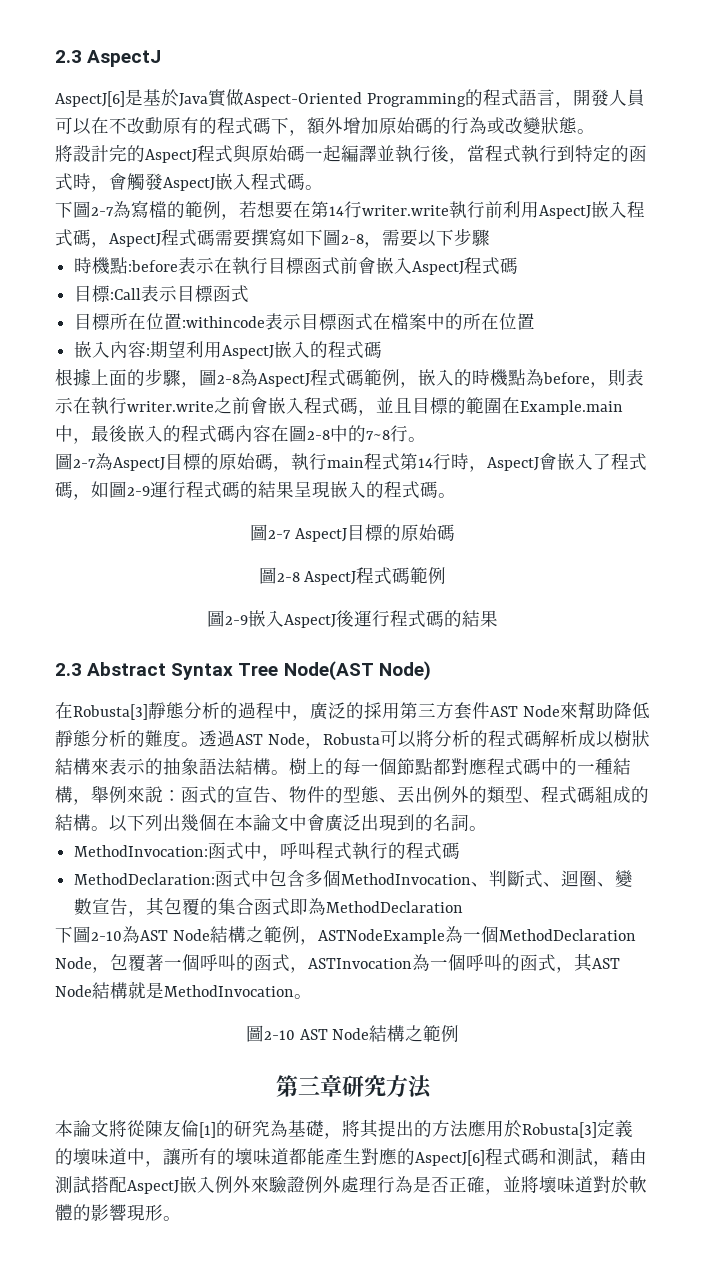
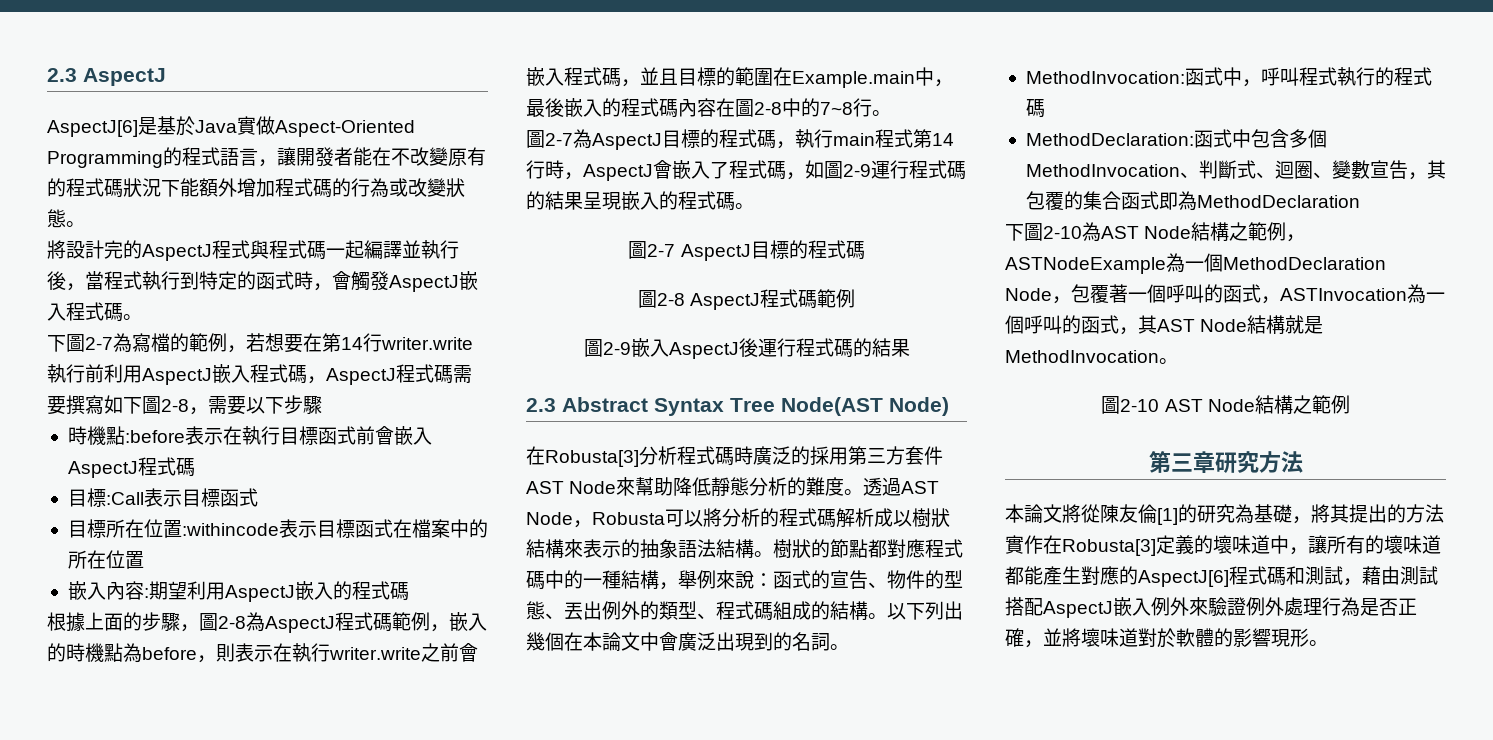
[572,89,645,106] [55,117,163,135] 開發人員可以在不改動 -> [277,147,448,167] 讓開發者能在不改變
[271,117,307,136] 下， -> [123,178,199,198] 狀況下能
[379,117,415,134] 原始 -> [275,178,313,197] 程式
[251,145,287,162] 原始 -> [269,240,307,259] 程式
[219,453,255,470] 原始 -> [719,129,757,148] 程式
[400,524,437,541] 原始 -> [807,240,846,259] 程式
[148,702,310,721] 靜態分析的過程中， -> [639,446,753,466] 分析程式碼時
[307,758,397,775] 上的每一個 -> [792,539,830,559] 狀的
[468,1120,522,1138] 應用於 -> [1005,535,1062,554] 實作在

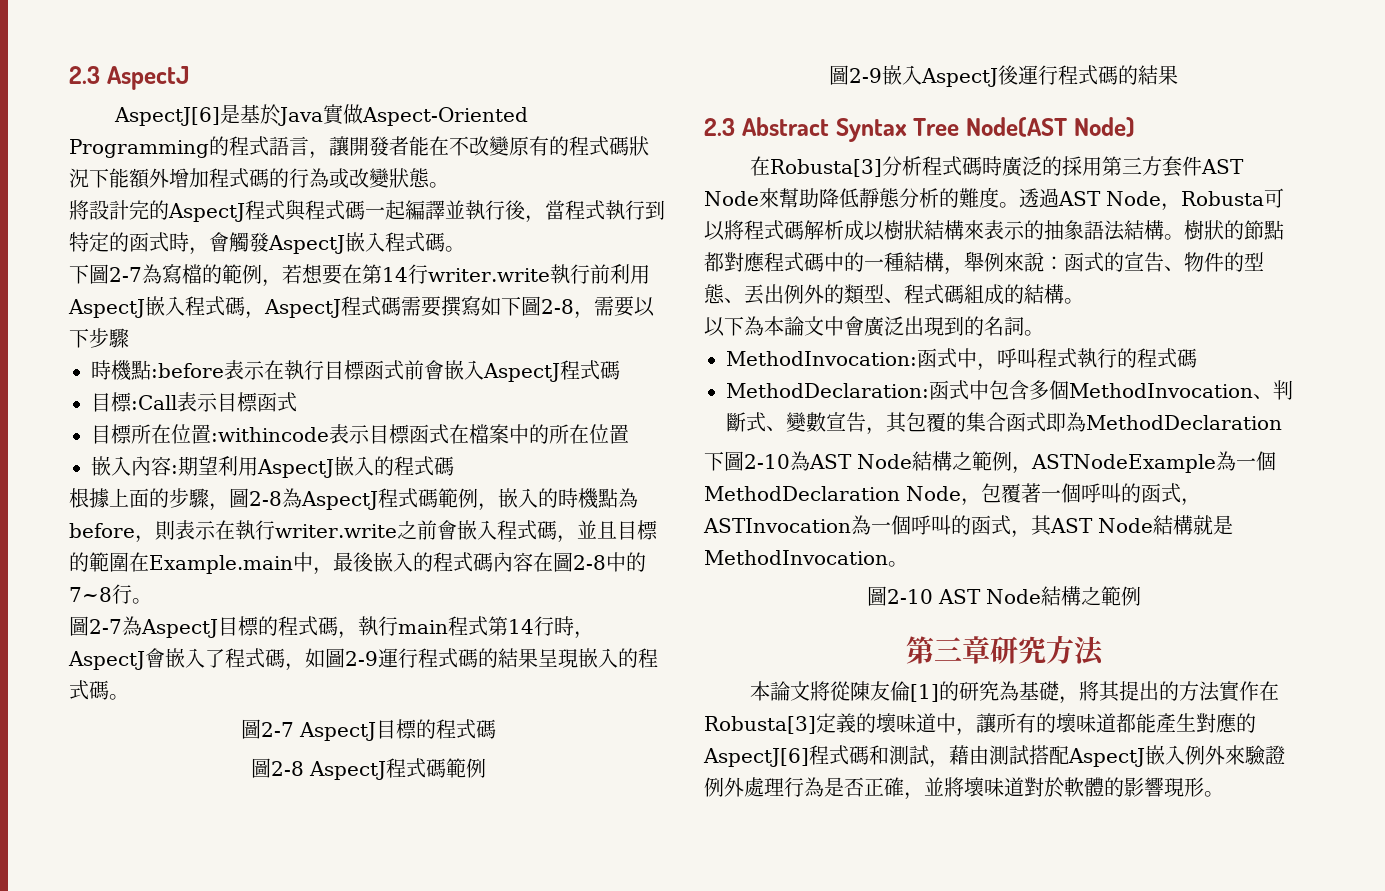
[722,508,779,527] 分析的 -> (744, 230) none
[887,601,963,620] [526,632,583,651] 以下列出幾個在 -> [704,316,764,337] // 以下為
[1274,160,1332,179] 迴圈、 -> (786, 428) none

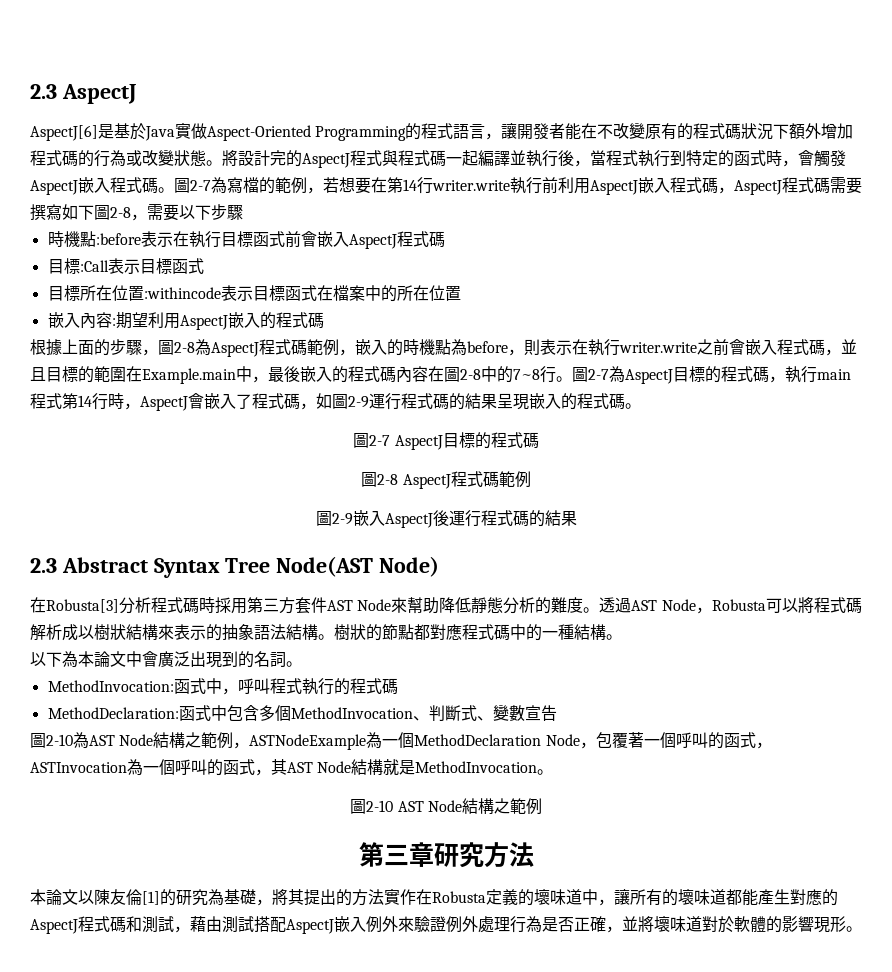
[109,168,129,188] 能 -> (790, 131) none
(449, 185) // -> (222, 163) none
[69,264,89,284] // 下 -> (174, 190) none
(152, 601) // -> (572, 379) none
[1002,156,1063,177] 廣泛的 -> (215, 605) none
[944,251,1264,275] [704,284,1064,305] ，舉例來說：函式的宣告、物件的型態、丟出例外的類型、程式碼組成的結構 -> (606, 632) none
[866,412,1282,435] [704,451,724,471] ，其包覆的集合函式即為MethodDeclaration // 下 -> (557, 713) //
[810,681,852,701] 將從 -> [78,890,94,904] 以
[704,716,816,734] Robusta[3] -> [432,891,486,903] Robusta
[703,748,809,767] AspectJ[6] -> [30,919,78,934] AspectJ

